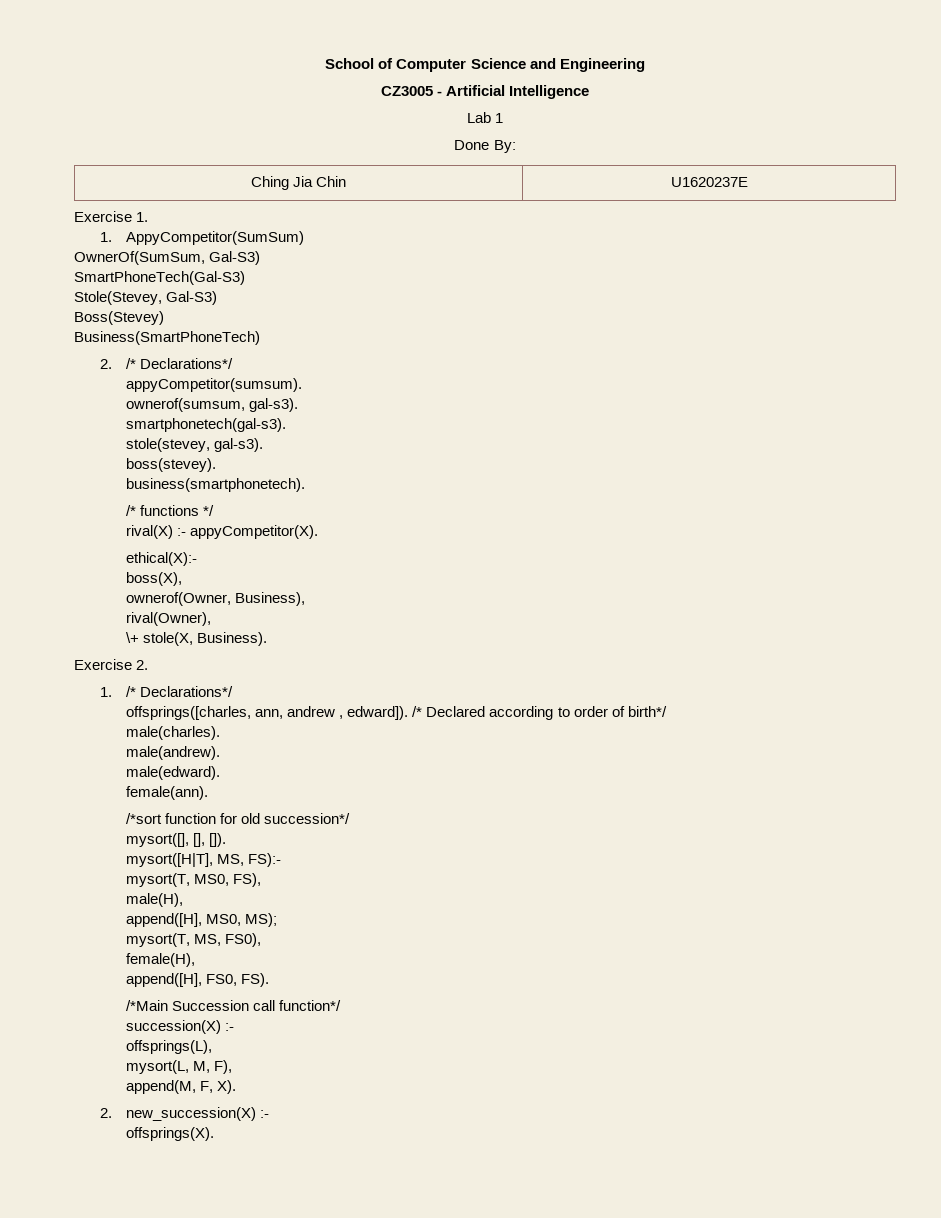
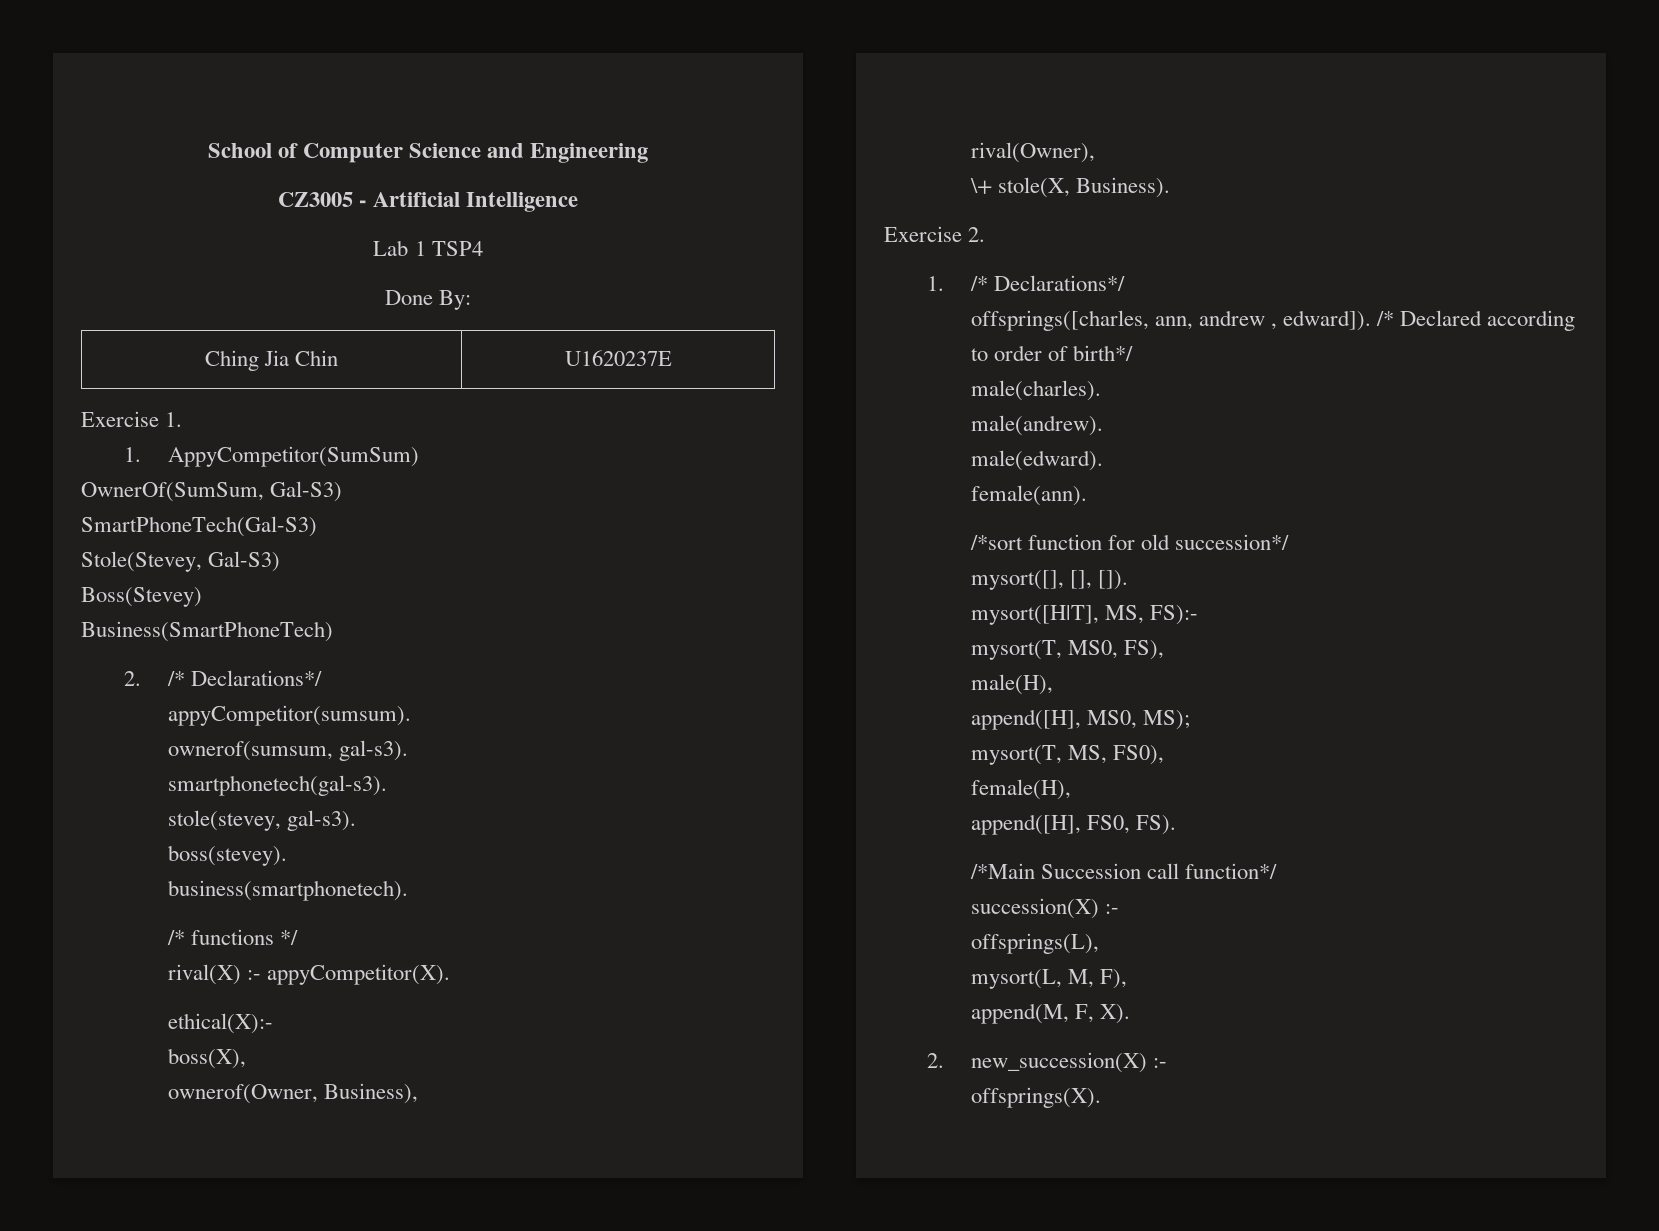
(504, 118) none -> [431,241,483,256] TSP4

